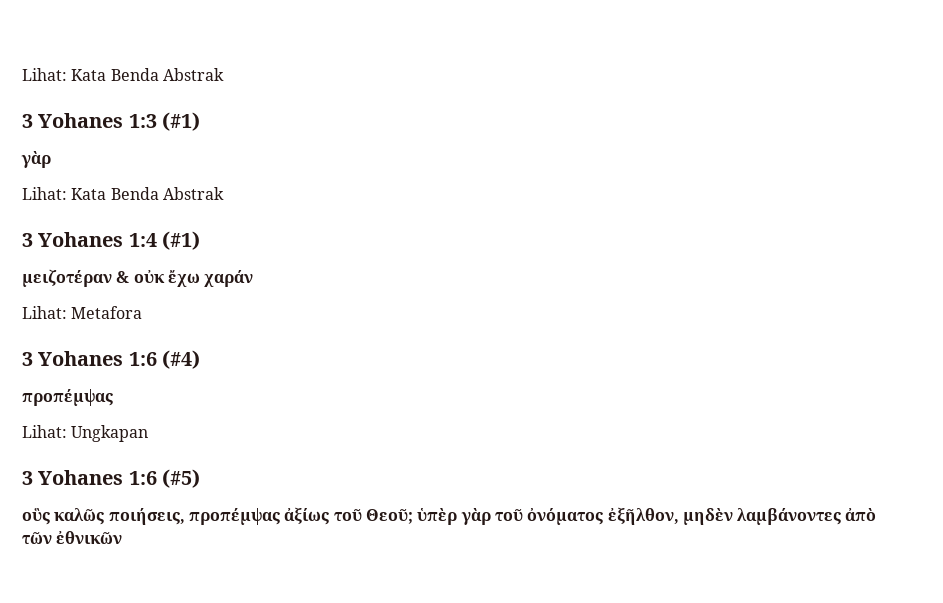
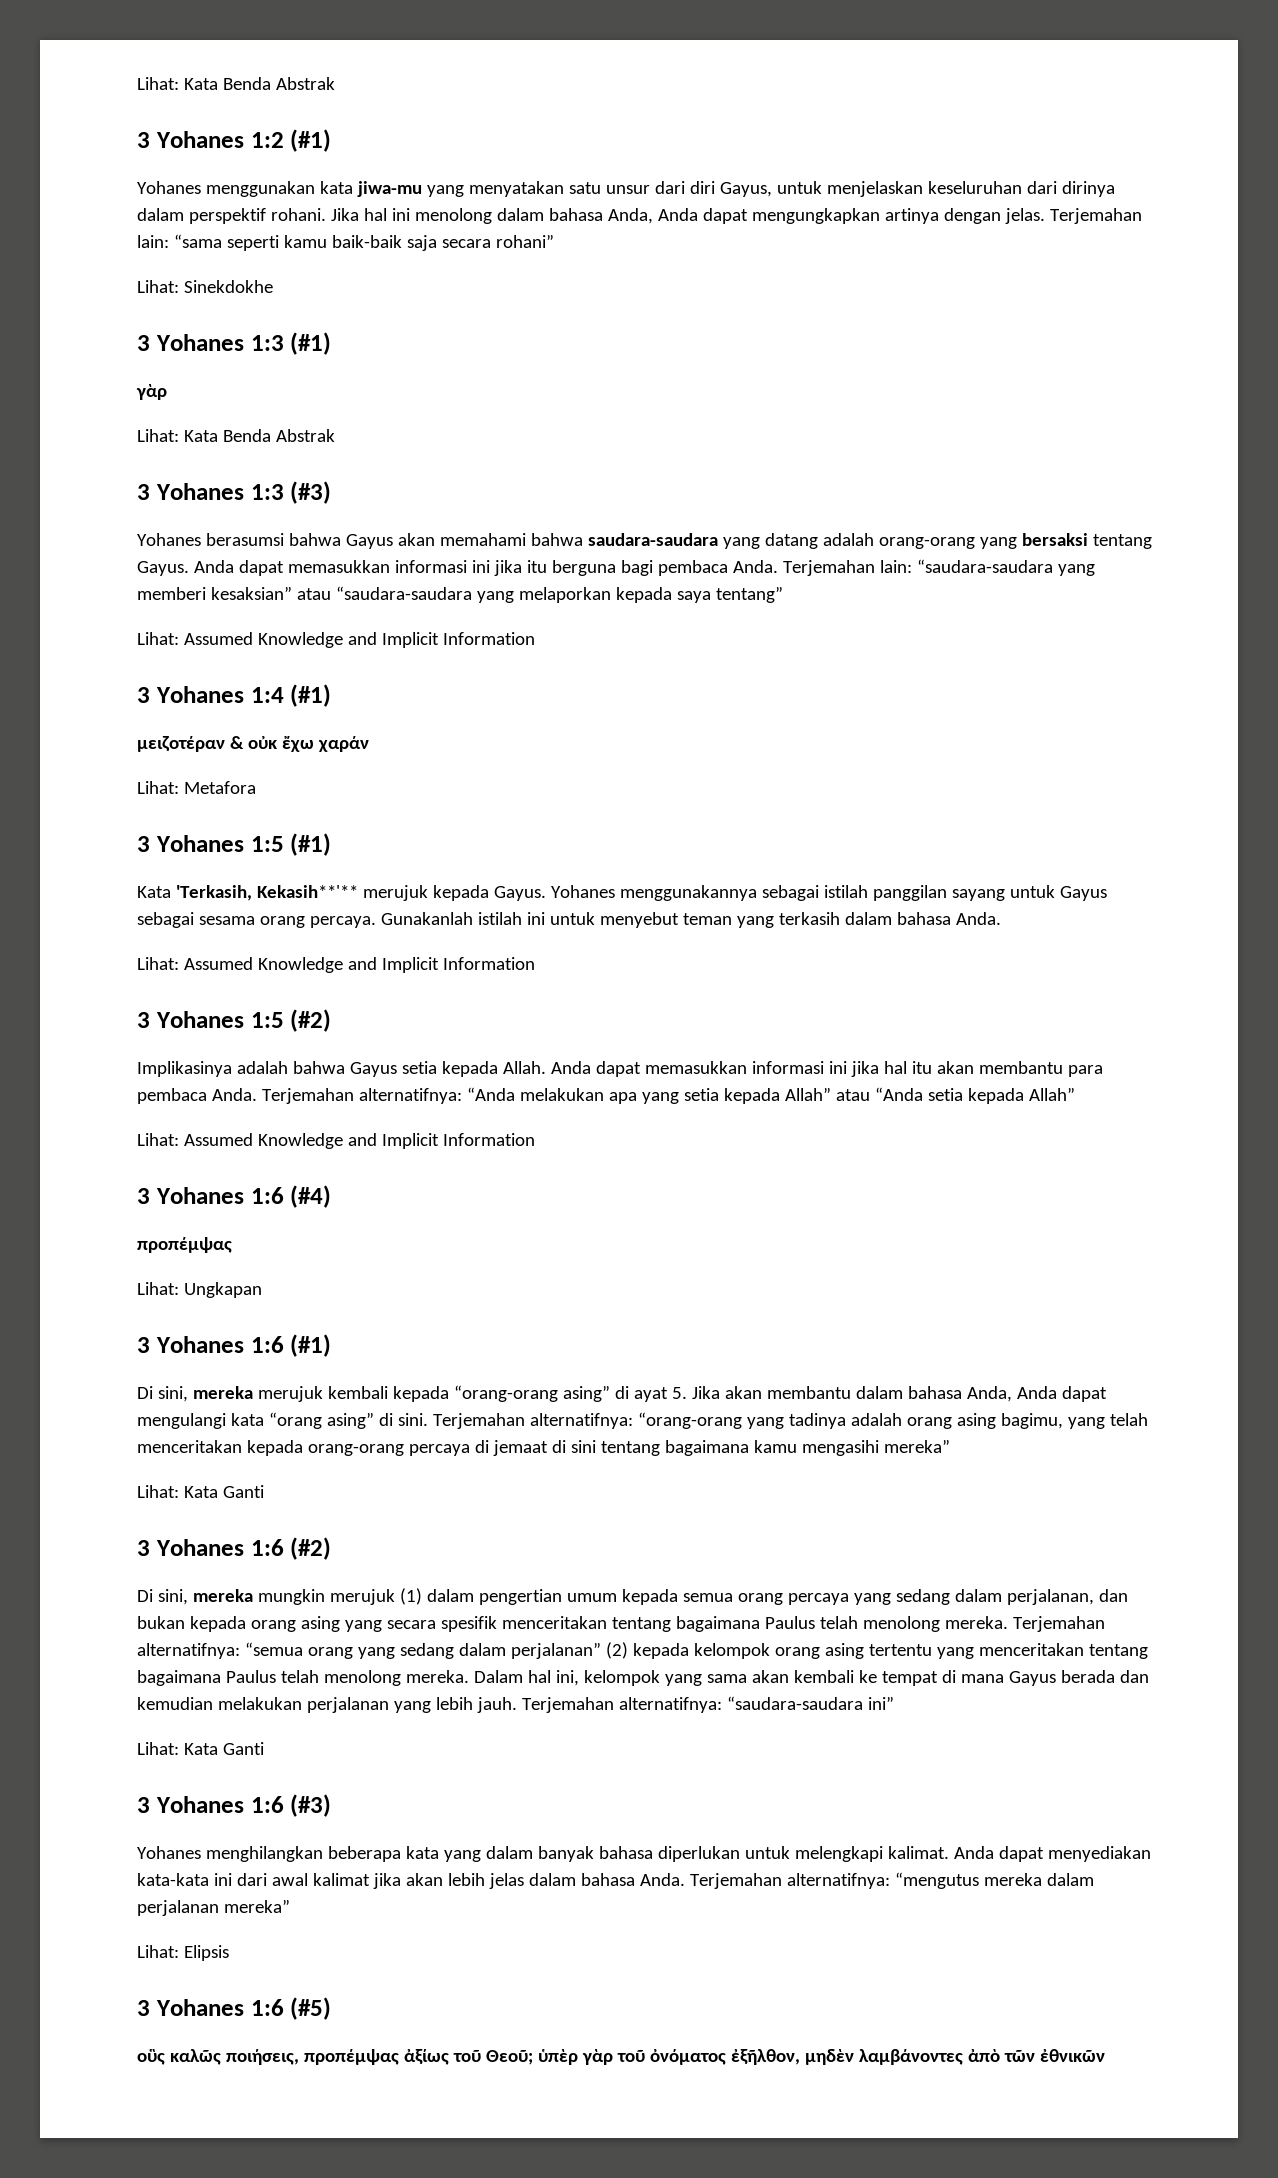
[22,68,224,81] Lihat: Kata Benda Abstrak -> [137,77,335,90] [137,129,332,152] [137,181,1115,197] [137,208,1142,224] [137,234,554,251] [137,280,273,293] Lihat: Kata Benda Abstrak // 3 Yohanes 1:2 (#1) // Yohanes menggunakan kata jiwa-mu yang menyatakan satu unsur dari diri Gayus, untuk menjelaskan keseluruhan dari dirinya dalam perspektif rohani. Jika hal ini menolong dalam bahasa Anda, Anda dapat mengungkapkan artinya dengan jelas. Terjemahan lain: “sama seperti kamu baik-baik saja secara rohani” // Lihat: Sinekdokhe
(224, 193) none -> [137,481,332,504] [137,533,1152,549] [137,559,1095,576] [137,586,783,603] [137,632,535,648] // 3 Yohanes 1:3 (#3) // Yohanes berasumsi bahwa Gayus akan memahami bahwa saudara-saudara yang datang adalah orang-orang yang bersaksi tentang Gayus. Anda dapat memasukkan informasi ini jika itu berguna bagi pembaca Anda. Terjemahan lain: “saudara-saudara yang memberi kesaksian” atau “saudara-saudara yang melaporkan kepada saya tentang” // Lihat: Assumed Knowledge and Implicit Information
(143, 312) none -> [137,833,332,856] [137,885,1107,901] [137,912,1001,928] [137,957,535,973] [137,1009,332,1032] [137,1061,1103,1077] [137,1087,1075,1104] [137,1133,535,1149] // 3 Yohanes 1:5 (#1) // Kata 'Terkasih, Kekasih**'** merujuk kepada Gayus. Yohanes menggunakannya sebagai istilah panggilan sayang untuk Gayus sebagai sesama orang percaya. Gunakanlah istilah ini untuk menyebut teman yang terkasih dalam bahasa Anda. // Lihat: Assumed Knowledge and Implicit Information // 3 Yohanes 1:5 (#2) // Implikasinya adalah bahwa Gayus setia kepada Allah. Anda dapat memasukkan informasi ini jika hal itu akan membantu para pembaca Anda. Terjemahan alternatifnya: “Anda melakukan apa yang setia kepada Allah” atau “Anda setia kepada Allah” // Lihat: Assumed Knowledge and Implicit Information
(149, 433) none -> [137,1334,332,1357] [137,1385,1107,1402] [137,1412,1148,1429] [137,1439,950,1456] [137,1485,264,1498] [137,1537,332,1560] [137,1588,1128,1605] [137,1616,1105,1632] [137,1642,1148,1659] [137,1670,1149,1686] [137,1696,894,1713] [137,1742,264,1755] [137,1794,332,1817] [137,1846,1151,1862] [137,1872,1094,1889] [137,1899,290,1916] [137,1945,229,1961] // 3 Yohanes 1:6 (#1) // Di sini, mereka merujuk kembali kepada “orang-orang asing” di ayat 5. Jika akan membantu dalam bahasa Anda, Anda dapat mengulangi kata “orang asing” di sini. Terjemahan alternatifnya: “orang-orang yang tadinya adalah orang asing bagimu, yang telah menceritakan kepada orang-orang percaya di jemaat di sini tentang bagaimana kamu mengasihi mereka” // Lihat: Kata Ganti // 3 Yohanes 1:6 (#2) // Di sini, mereka mungkin merujuk (1) dalam pengertian umum kepada semua orang percaya yang sedang dalam perjalanan, dan bukan kepada orang asing yang secara spesifik menceritakan tentang bagaimana Paulus telah menolong mereka. Terjemahan alternatifnya: “semua orang yang sedang dalam perjalanan” (2) kepada kelompok orang asing tertentu yang menceritakan tentang bagaimana Paulus telah menolong mereka. Dalam hal ini, kelompok yang sama akan kembali ke tempat di mana Gayus berada dan kemudian melakukan perjalanan yang lebih jauh. Terjemahan alternatifnya: “saudara-saudara ini” // Lihat: Kata Ganti // 3 Yohanes 1:6 (#3) // Yohanes menghilangkan beberapa kata yang dalam banyak bahasa diperlukan untuk melengkapi kalimat. Anda dapat menyediakan kata-kata ini dari awal kalimat jika akan lebih jelas dalam bahasa Anda. Terjemahan alternatifnya: “mengutus mereka dalam perjalanan mereka” // Lihat: Elipsis

